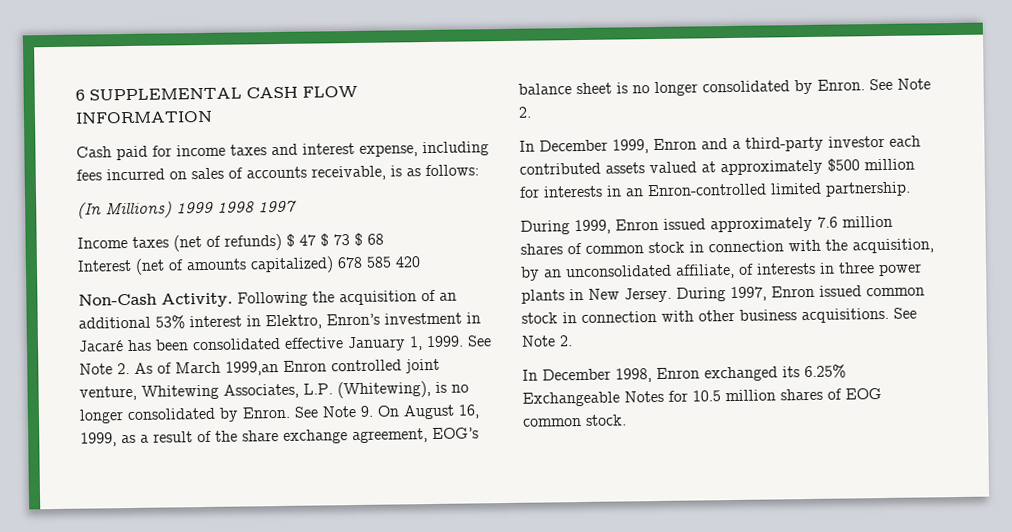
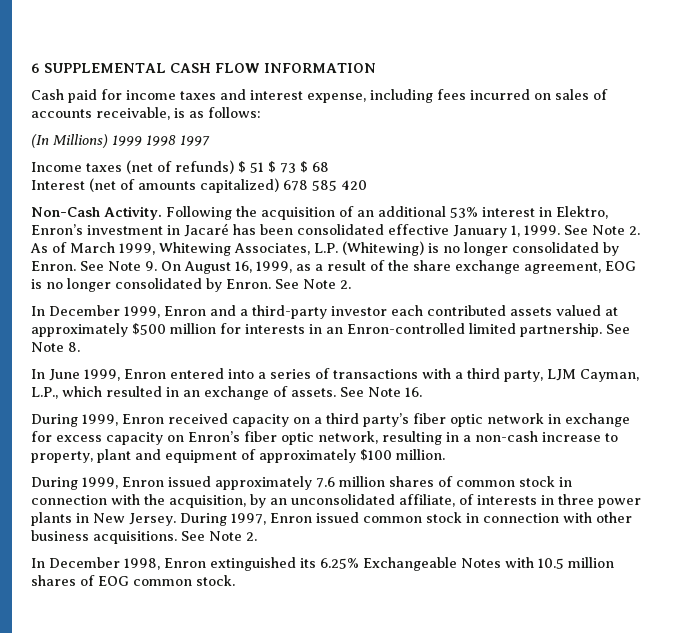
[299,234,316,246] 47 -> [250,162,264,173] 51
[225,358,440,376] [79,385,137,401] 1999,an Enron controlled joint venture, -> [119,243,155,255] 1999,
[337,381,431,399] (Whitewing), -> [341,241,424,256] (Whitewing)
[432,427,479,439] [518,82,612,95] EOG’s balance sheet -> [605,261,636,271] EOG
(911, 189) none -> [606,324,630,334] [31,342,80,352] [31,368,639,382] [31,386,422,400] [31,413,630,427] [31,431,618,445] [31,449,445,463] See Note 8. // In June 1999, Enron entered into a series of transactions with a third party, LJM Cayman, L.P., which resulted in an exchange of assets. See Note 16. // During 1999, Enron received capacity on a third party’s fiber optic network in exchange for excess capacity on Enron’s fiber optic network, resulting in a non-cash increase to property, plant and equipment of approximately $100 million.
[704,366,778,382] exchanged -> [210,557,296,571] extinguished
[668,390,688,402] for -> [505,557,534,568] with

